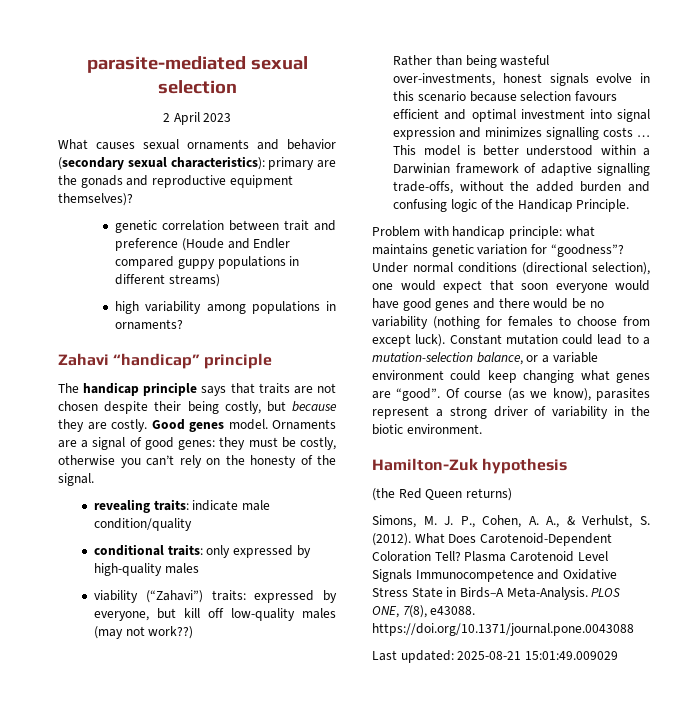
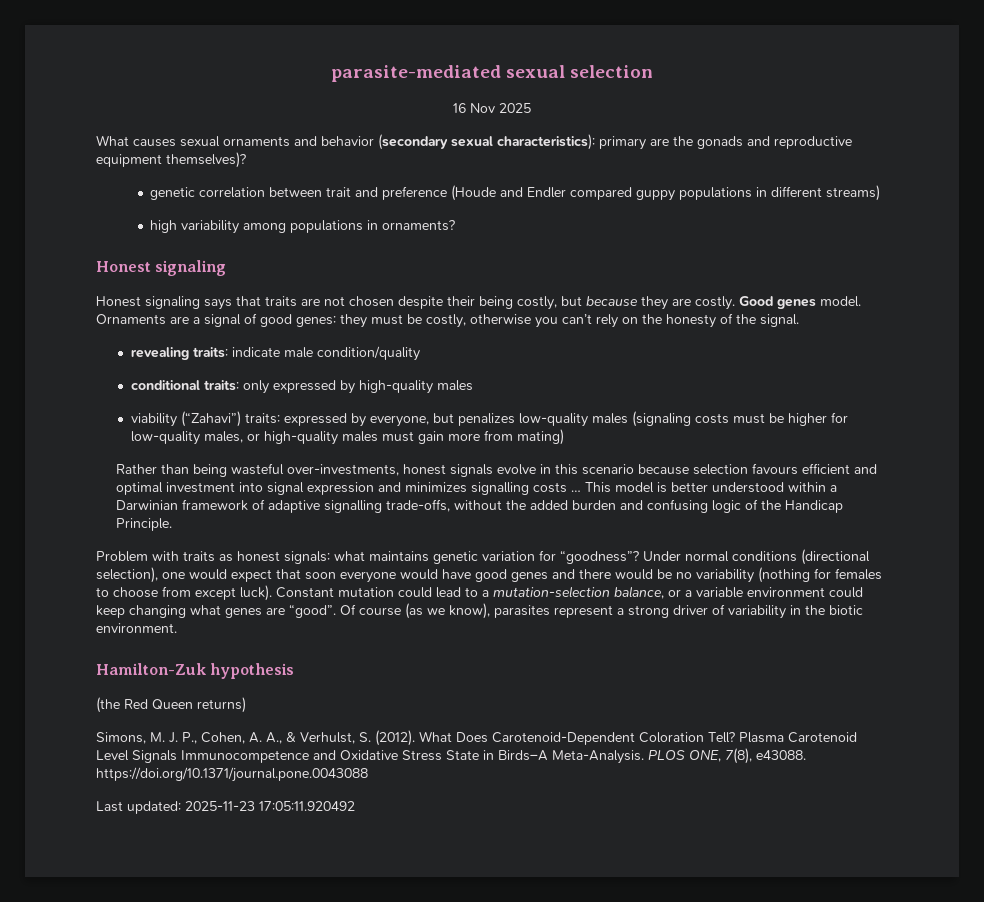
[162,112,232,125] 2 April 2023 -> [453,103,531,113] 16 Nov 2025
[58,353,272,369] [58,382,198,396] Zahavi “handicap” principle // The handicap principle -> [96,260,227,276] [96,296,200,309] Honest signaling // Honest signaling
[184,608,336,621] [94,626,194,639] kill off low-quality males (may not work??) -> [457,411,848,427] [130,429,564,445] penalizes low-quality males (signaling costs must be higher for low-quality males, or high-quality males must gain more from mating)
[452,226,562,239] handicap principle: -> [183,551,330,564] traits as honest signals:
[457,651,618,660] 2025-08-21 15:01:49.009029 -> [185,801,355,811] 2025-11-23 17:05:11.920492

